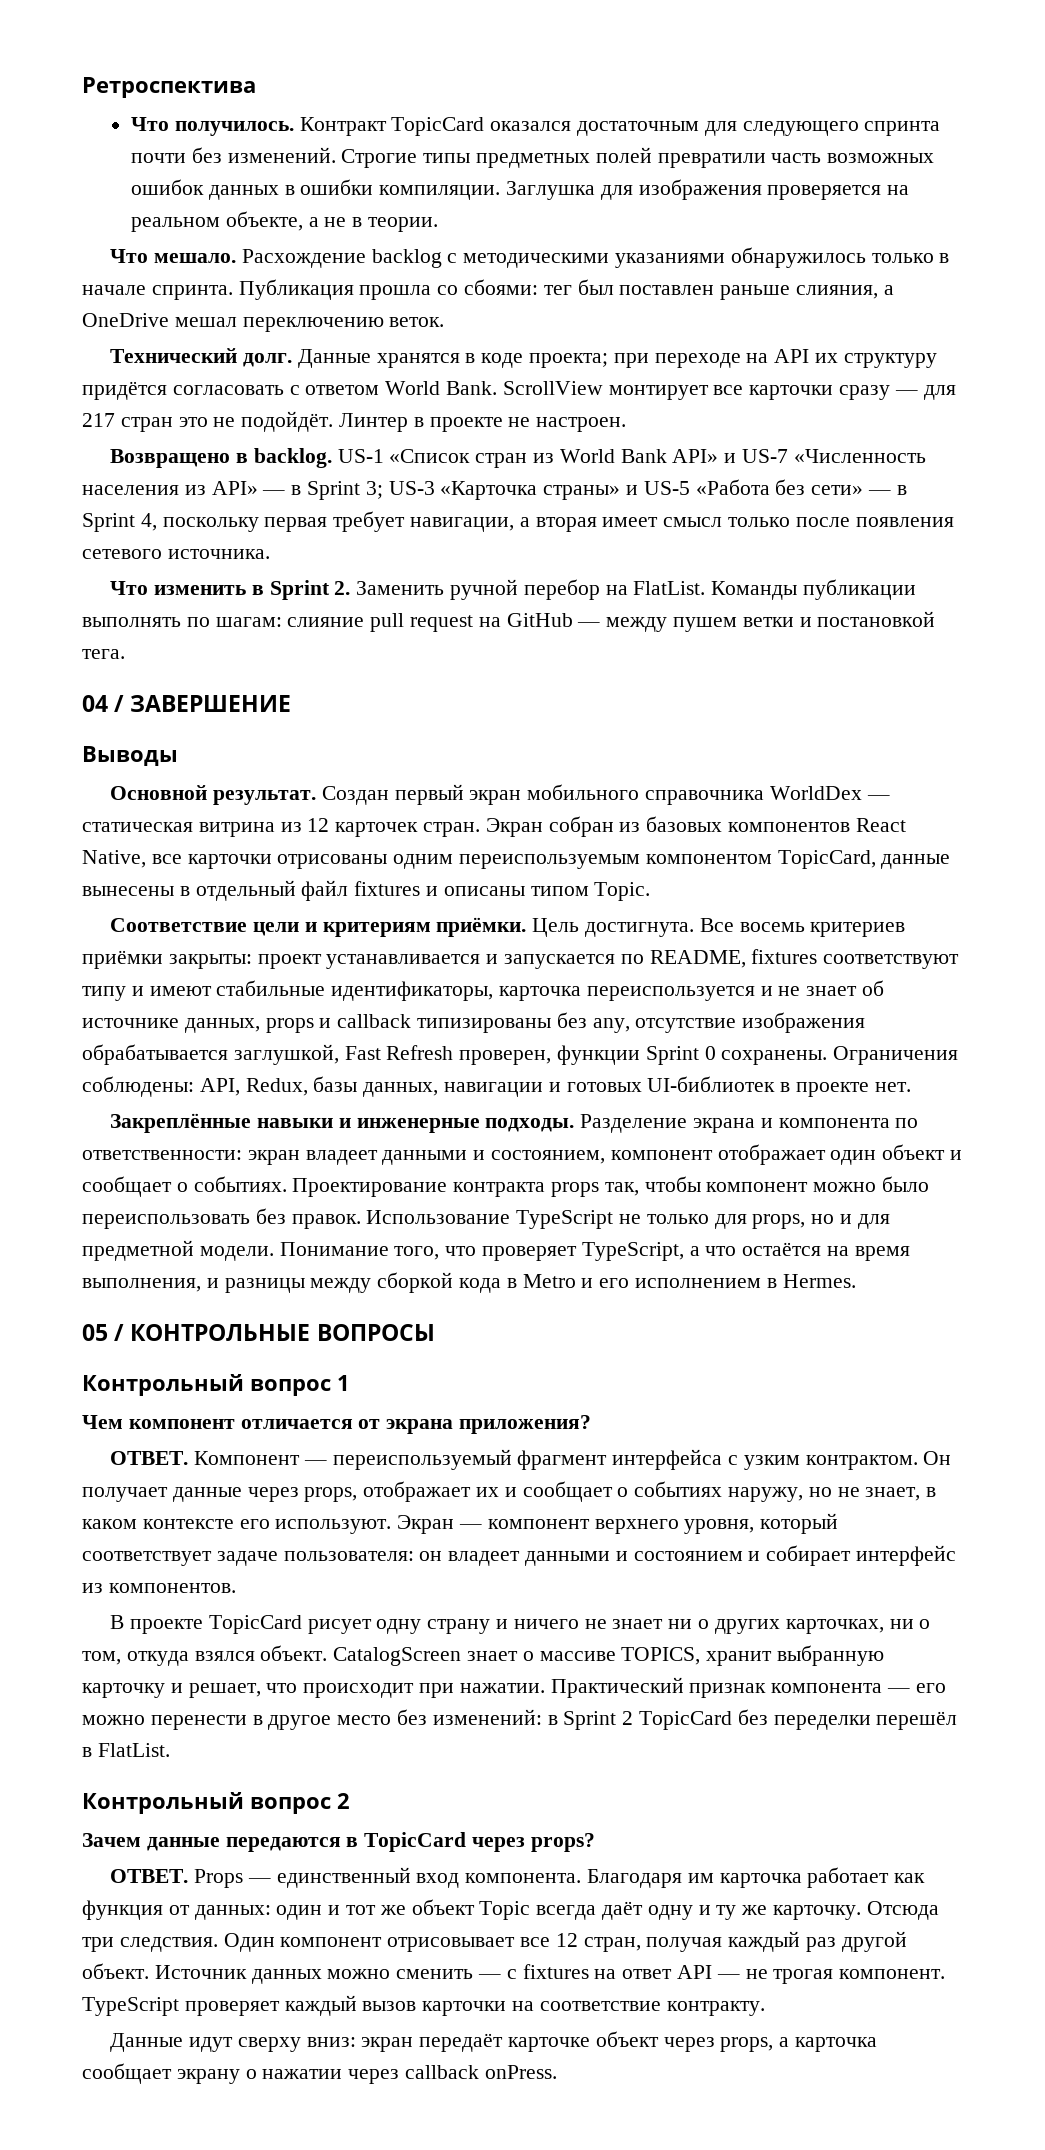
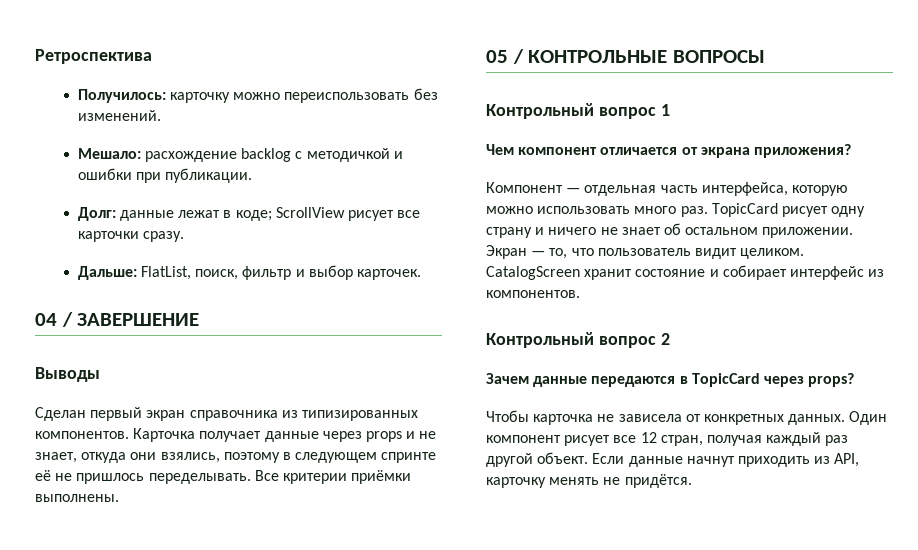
[130,117,941,136] [130,147,935,168] [130,179,910,200] [130,211,438,232] [110,247,950,268] [82,279,894,300] [82,313,445,332] [110,348,937,368] [82,381,956,400] [82,411,627,432] [110,448,926,468] [82,479,907,500] [82,511,954,532] [82,549,270,559] [110,579,917,600] [82,611,936,632] [82,649,125,659] [82,695,292,712] [82,746,178,766] [110,784,890,805] [82,816,906,837] [82,850,951,869] [82,880,651,901] [110,917,906,937] [82,949,960,969] [82,980,885,1001] [82,1012,866,1033] [82,1044,959,1065] [82,1076,911,1097] [110,1113,919,1133] [82,1144,963,1165] [82,1176,930,1197] [82,1208,890,1229] [82,1240,910,1261] [82,1272,856,1293] Что получилось. Контракт TopicCard оказался достаточным для следующего спринта почти без изменений. Строгие типы предметных полей превратили часть возможных ошибок данных в ошибки компиляции. Заглушка для изображения проверяется на реальном объекте, а не в теории. // Что мешало. Расхождение backlog с методическими указаниями обнаружилось только в начале спринта. Публикация прошла со сбоями: тег был поставлен раньше слияния, а OneDrive мешал переключению веток. // Технический долг. Данные хранятся в коде проекта; при переходе на API их структуру придётся согласовать с ответом World Bank. ScrollView монтирует все карточки сразу — для 217 стран это не подойдёт. Линтер в проекте не настроен. // Возвращено в backlog. US-1 «Список стран из World Bank API» и US-7 «Численность населения из API» — в Sprint 3; US-3 «Карточка страны» и US-5 «Работа без сети» — в Sprint 4, поскольку первая требует навигации, а вторая имеет смысл только после появления сетевого источника. // Что изменить в Sprint 2. Заменить ручной перебор на FlatList. Команды публикации выполнять по шагам: слияние pull request на GitHub — между пушем ветки и постановкой тега. // 04 / ЗАВЕРШЕНИЕ // Выводы // Основной результат. Создан первый экран мобильного справочника WorldDex — статическая витрина из 12 карточек стран. Экран собран из базовых компонентов React Native, все карточки отрисованы одним переиспользуемым компонентом TopicCard, данные вынесены в отдельный файл fixtures и описаны типом Topic. // Соответствие цели и критериям приёмки. Цель достигнута. Все восемь критериев приёмки закрыты: проект устанавливается и запускается по README, fixtures соответствуют типу и имеют стабильные идентификаторы, карточка переиспользуется и не знает об источнике данных, props и callback типизированы без any, отсутствие изображения обрабатывается заглушкой, Fast Refresh проверен, функции Sprint 0 сохранены. Ограничения соблюдены: API, Redux, базы данных, навигации и готовых UI-библиотек в проекте нет. // Закреплённые навыки и инженерные подходы. Разделение экрана и компонента по ответственности: экран владеет данными и состоянием, компонент отображает один объект и сообщает о событиях. Проектирование контракта props так, чтобы компонент можно было переиспользовать без правок. Использование TypeScript не только для props, но и для предметной модели. Понимание того, что проверяет TypeScript, а что остаётся на время выполнения, и разницы между сборкой кода в Metro и его исполнением в Hermes. -> [77,88,438,103] [77,110,161,121] [77,148,403,162] [77,168,253,183] [77,207,421,221] [77,231,185,242] [77,265,421,280] [35,312,200,327] [35,367,100,382] [35,407,418,421] [35,428,437,442] [35,452,437,463] [35,470,412,484] [35,494,119,502] Получилось: карточку можно переиспользовать без изменений. // Мешало: расхождение backlog с методичкой и ошибки при публикации. // Долг: данные лежат в коде; ScrollView рисует все карточки сразу. // Дальше: FlatList, поиск, фильтр и выбор карточек. // 04 / ЗАВЕРШЕНИЕ // Выводы // Сделан первый экран справочника из типизированных компонентов. Карточка получает данные через props и не знает, откуда они взялись, поэтому в следующем спринте её не пришлось переделывать. Все критерии приёмки выполнены.
[110,1451,189,1465] ОТВЕТ. -> (851, 151) none
[332,1449,952,1470] [82,1481,937,1502] [82,1513,839,1534] [82,1545,957,1566] [82,1583,236,1593] [110,1615,204,1634] переиспользуемый фрагмент интерфейса с узким контрактом. Он получает данные через props, отображает их и сообщает о событиях наружу, но не знает, в каком контексте его используют. Экран — компонент верхнего уровня, который соответствует задаче пользователя: он владеет данными и состоянием и собирает интерфейс из компонентов. // В проекте -> [584,182,848,196] [486,206,708,217] отдельная часть интерфейса, которую можно использовать много раз.
[668,1619,931,1634] [82,1645,885,1666] [82,1677,946,1698] [82,1709,958,1730] [82,1743,170,1757] ни о других карточках, ни о том, откуда взялся объект. CatalogScreen знает о массиве TOPICS, хранит выбранную карточку и решает, что происходит при нажатии. Практический признак компонента — его можно перенести в другое место без изменений: в Sprint 2 TopicCard без переделки перешёл в FlatList. -> [663,223,854,238] [486,245,805,259] [486,265,885,280] [486,290,580,298] об остальном приложении. Экран — то, что пользователь видит целиком. CatalogScreen хранит состояние и собирает интерфейс из компонентов.
[110,1867,926,1888] [82,1899,939,1920] [82,1937,218,1952] ОТВЕТ. Props — единственный вход компонента. Благодаря им карточка работает как функция от данных: один и тот же объект Topic всегда даёт одну и ту же карточку. Отсюда три следствия. -> [486,410,846,425] Чтобы карточка не зависела от конкретных данных.
[387,1937,516,1952] отрисовывает -> [564,435,611,446] рисует
[154,1964,946,1984] [82,1995,765,2016] [110,2031,878,2052] [82,2063,557,2084] Источник данных можно сменить — с fixtures на ответ API — не трогая компонент. TypeScript проверяет каждый вызов карточки на соответствие контракту. // Данные идут сверху вниз: экран передаёт карточке объект через props, а карточка сообщает экрану о нажатии через callback onPress. -> [592,453,860,467] [486,474,692,488] Если данные начнут приходить из API, карточку менять не придётся.

